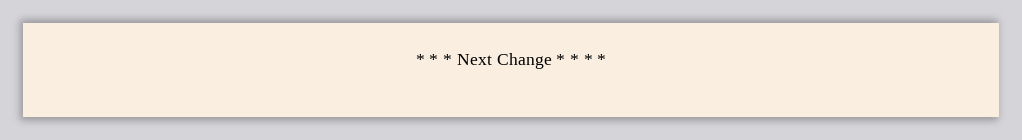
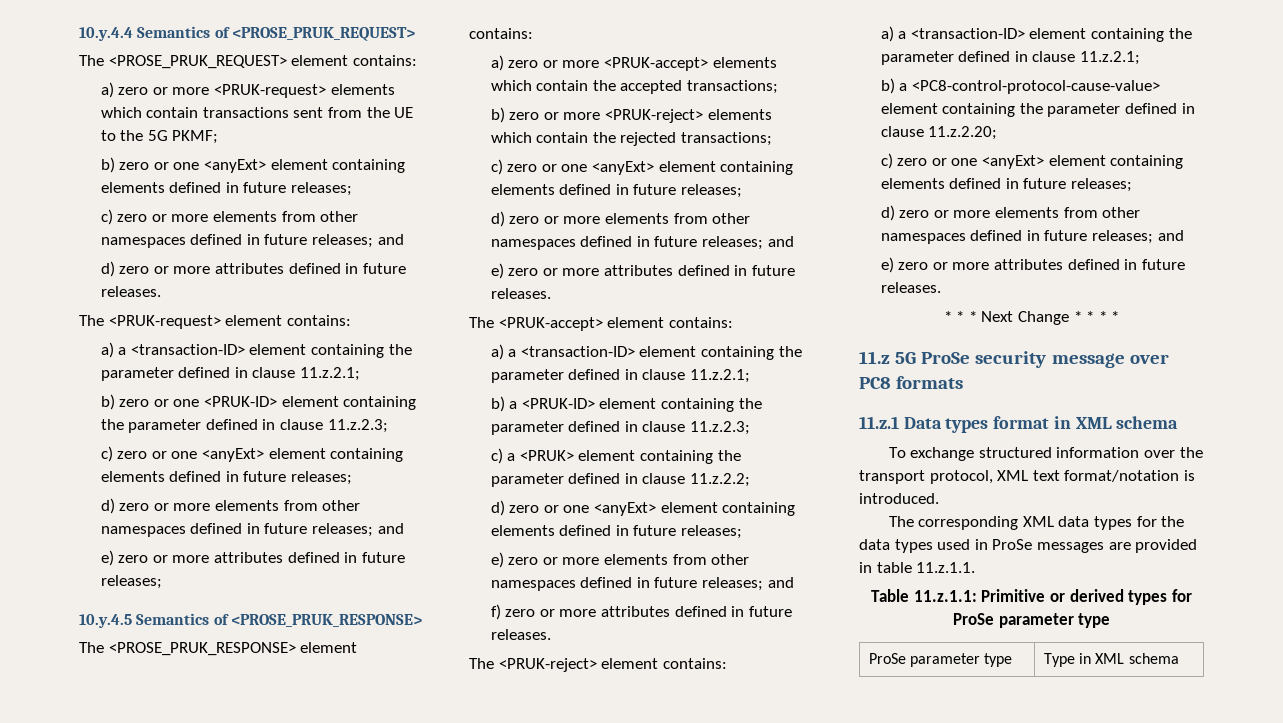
(415, 59) none -> [79,26,415,41] [79,55,417,69] [100,82,395,98] [100,107,414,118] [100,130,219,144] [100,157,406,173] [100,182,352,196] [100,209,359,225] [100,234,404,248] [100,261,406,277] [100,286,161,297] [79,315,351,329] [100,342,412,358] [100,367,360,381] [100,394,417,410] [100,419,388,433] [100,446,404,462] [100,471,352,485] [100,498,361,514] [100,523,404,537] [100,550,405,566] [100,575,162,589] [79,613,422,628] [79,642,358,656] [469,28,533,39] [490,55,777,71] [490,80,778,94] [490,107,772,123] [490,132,772,146] [490,159,794,175] [490,184,742,198] [490,211,751,227] [490,236,794,250] [490,263,795,279] [490,288,551,299] [469,317,733,331] [490,344,802,360] [490,369,750,383] [490,396,762,412] [490,421,750,435] [490,448,741,464] [490,473,750,487] [490,500,796,516] [490,525,742,539] [490,552,750,568] [490,577,794,591] [490,604,792,620] [490,629,551,640] [469,658,727,672] [880,26,1192,42] [880,51,1140,65] [880,78,1160,94] [880,103,1195,117] [880,126,998,140] [880,153,1184,169] [880,178,1132,192] [880,205,1141,221] [880,230,1184,244] [880,257,1185,273] [880,282,941,293] 10.y.4.4 Semantics of <PROSE_PRUK_REQUEST> // The <PROSE_PRUK_REQUEST> element contains: // a) zero or more <PRUK-request> elements which contain transactions sent from the UE to the 5G PKMF; // b) zero or one <anyExt> element containing elements defined in future releases; // c) zero or more elements from other namespaces defined in future releases; and // d) zero or more attributes defined in future releases. // The <PRUK-request> element contains: // a) a <transaction-ID> element containing the parameter defined in clause 11.z.2.1; // b) zero or one <PRUK-ID> element containing the parameter defined in clause 11.z.2.3; // c) zero or one <anyExt> element containing elements defined in future releases; // d) zero or more elements from other namespaces defined in future releases; and // e) zero or more attributes defined in future releases; // 10.y.4.5 Semantics of <PROSE_PRUK_RESPONSE> // The <PROSE_PRUK_RESPONSE> element contains: // a) zero or more <PRUK-accept> elements which contain the accepted transactions; // b) zero or more <PRUK-reject> elements which contain the rejected transactions; // c) zero or one <anyExt> element containing elements defined in future releases; // d) zero or more elements from other namespaces defined in future releases; and // e) zero or more attributes defined in future releases. // The <PRUK-accept> element contains: // a) a <transaction-ID> element containing the parameter defined in clause 11.z.2.1; // b) a <PRUK-ID> element containing the parameter defined in clause 11.z.2.3; // c) a <PRUK> element containing the parameter defined in clause 11.z.2.2; // d) zero or one <anyExt> element containing elements defined in future releases; // e) zero or more elements from other namespaces defined in future releases; and // f) zero or more attributes defined in future releases. // The <PRUK-reject> element contains: // a) a <transaction-ID> element containing the parameter defined in clause 11.z.2.1; // b) a <PC8-control-protocol-cause-value> element containing the parameter defined in clause 11.z.2.20; // c) zero or one <anyExt> element containing elements defined in future releases; // d) zero or more elements from other namespaces defined in future releases; and // e) zero or more attributes defined in future releases. //
(607, 59) none -> [859,351,1169,368] [859,376,964,389] [859,416,1179,433] [888,447,1203,461] [859,470,1195,484] [859,493,939,504] [888,516,1185,530] [859,539,1198,553] [859,562,976,573] [871,589,1192,605] [952,613,1111,628] [868,653,1013,667] [1043,653,1179,667] // 11.z 5G ProSe security message over PC8 formats // 11.z.1 Data types format in XML schema // To exchange structured information over the transport protocol, XML text format/notation is introduced. // The corresponding XML data types for the data types used in ProSe messages are provided in table 11.z.1.1. // Table 11.z.1.1: Primitive or derived types for ProSe parameter type // ProSe parameter type | Type in XML schema

